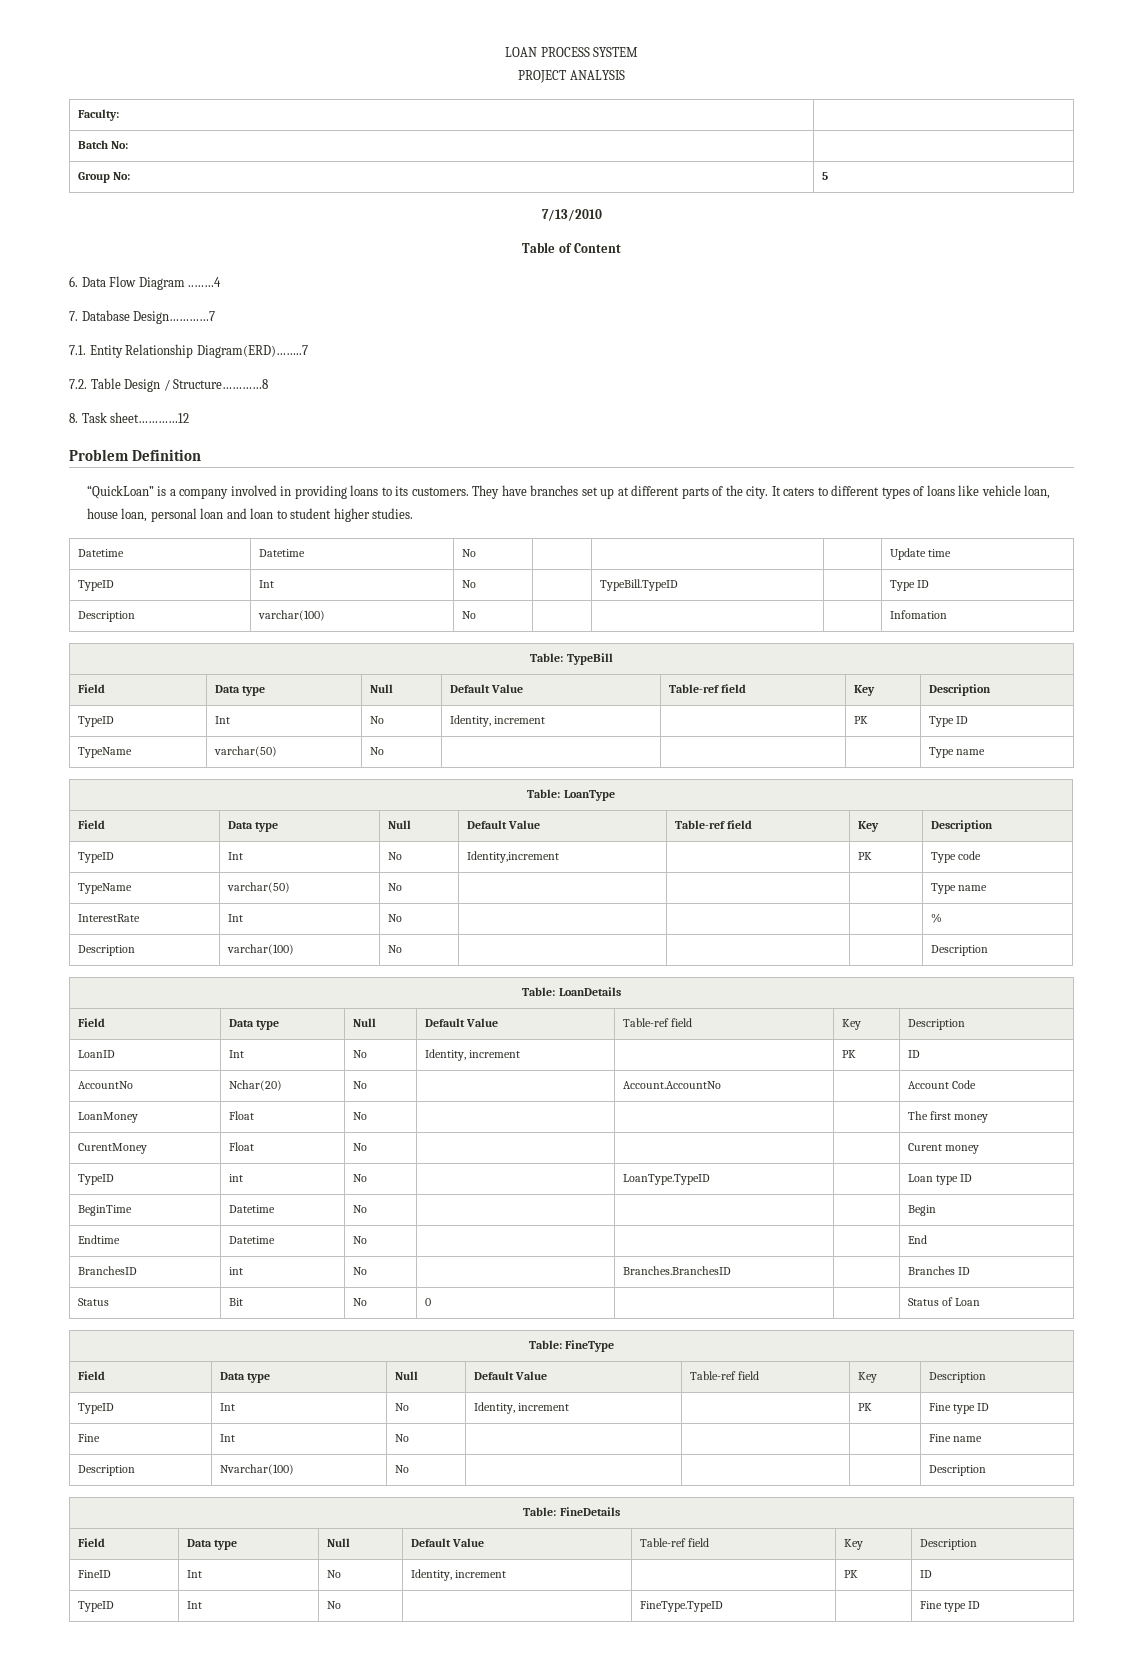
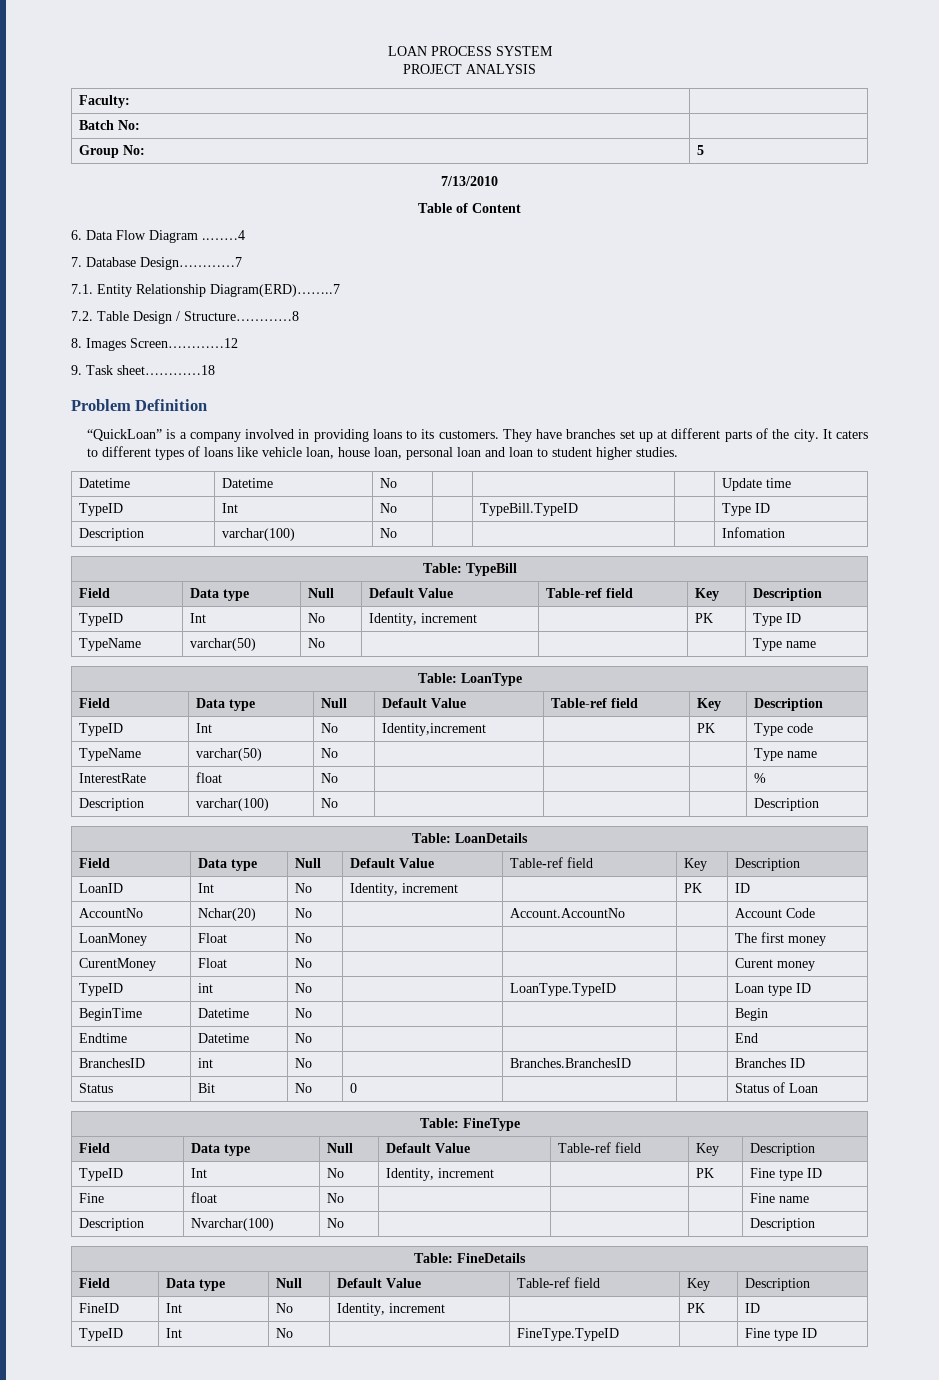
[81,412,190,423] Task sheet…………12 -> [86,338,238,351] [71,365,215,375] Images Screen…………12 // 9. Task sheet…………18
[228,914,244,922] Int -> [196,772,223,783] float
[220,1434,236,1442] Int -> [191,1192,218,1203] float

